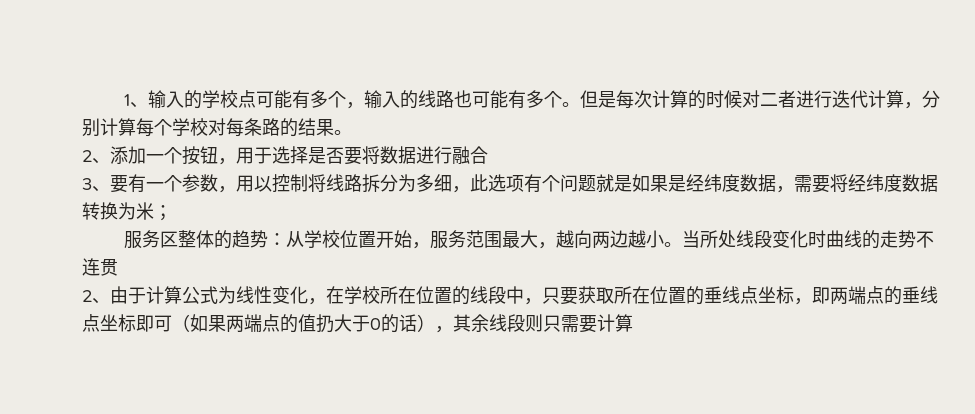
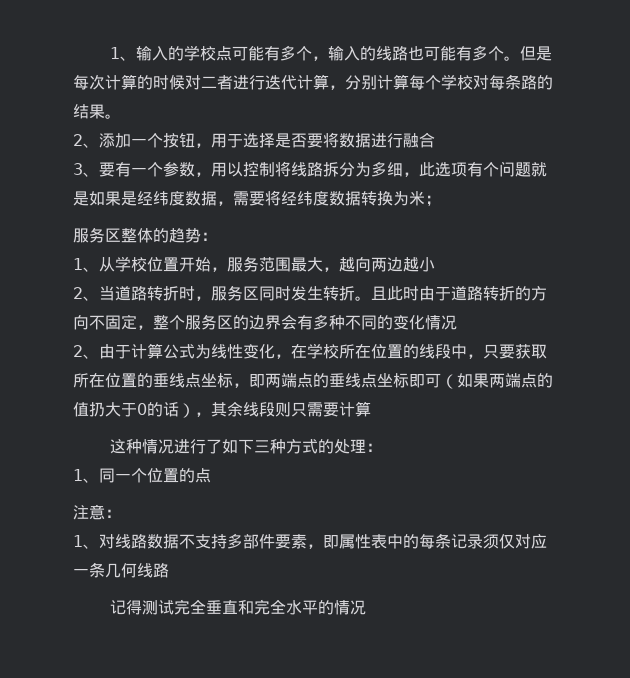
(287, 239) none -> [73,258,99,272] // 1、
[664,230,935,249] [82,258,118,276] 。当所处线段变化时曲线的走势不连贯 -> [73,285,547,301] [73,314,457,330] // 2、当道路转折时，服务区同时发生转折。且此时由于道路转折的方向不固定，整个服务区的边界会有多种不同的变化情况
(633, 323) none -> [109,439,382,454] [73,468,211,483] [73,504,121,520] [73,533,547,549] [73,562,169,578] [109,599,366,615] // 这种情况进行了如下三种方式的处理： // 1、同一个位置的点 // 注意： // 1、对线路数据不支持多部件要素，即属性表中的每条记录须仅对应一条几何线路 // 记得测试完全垂直和完全水平的情况

